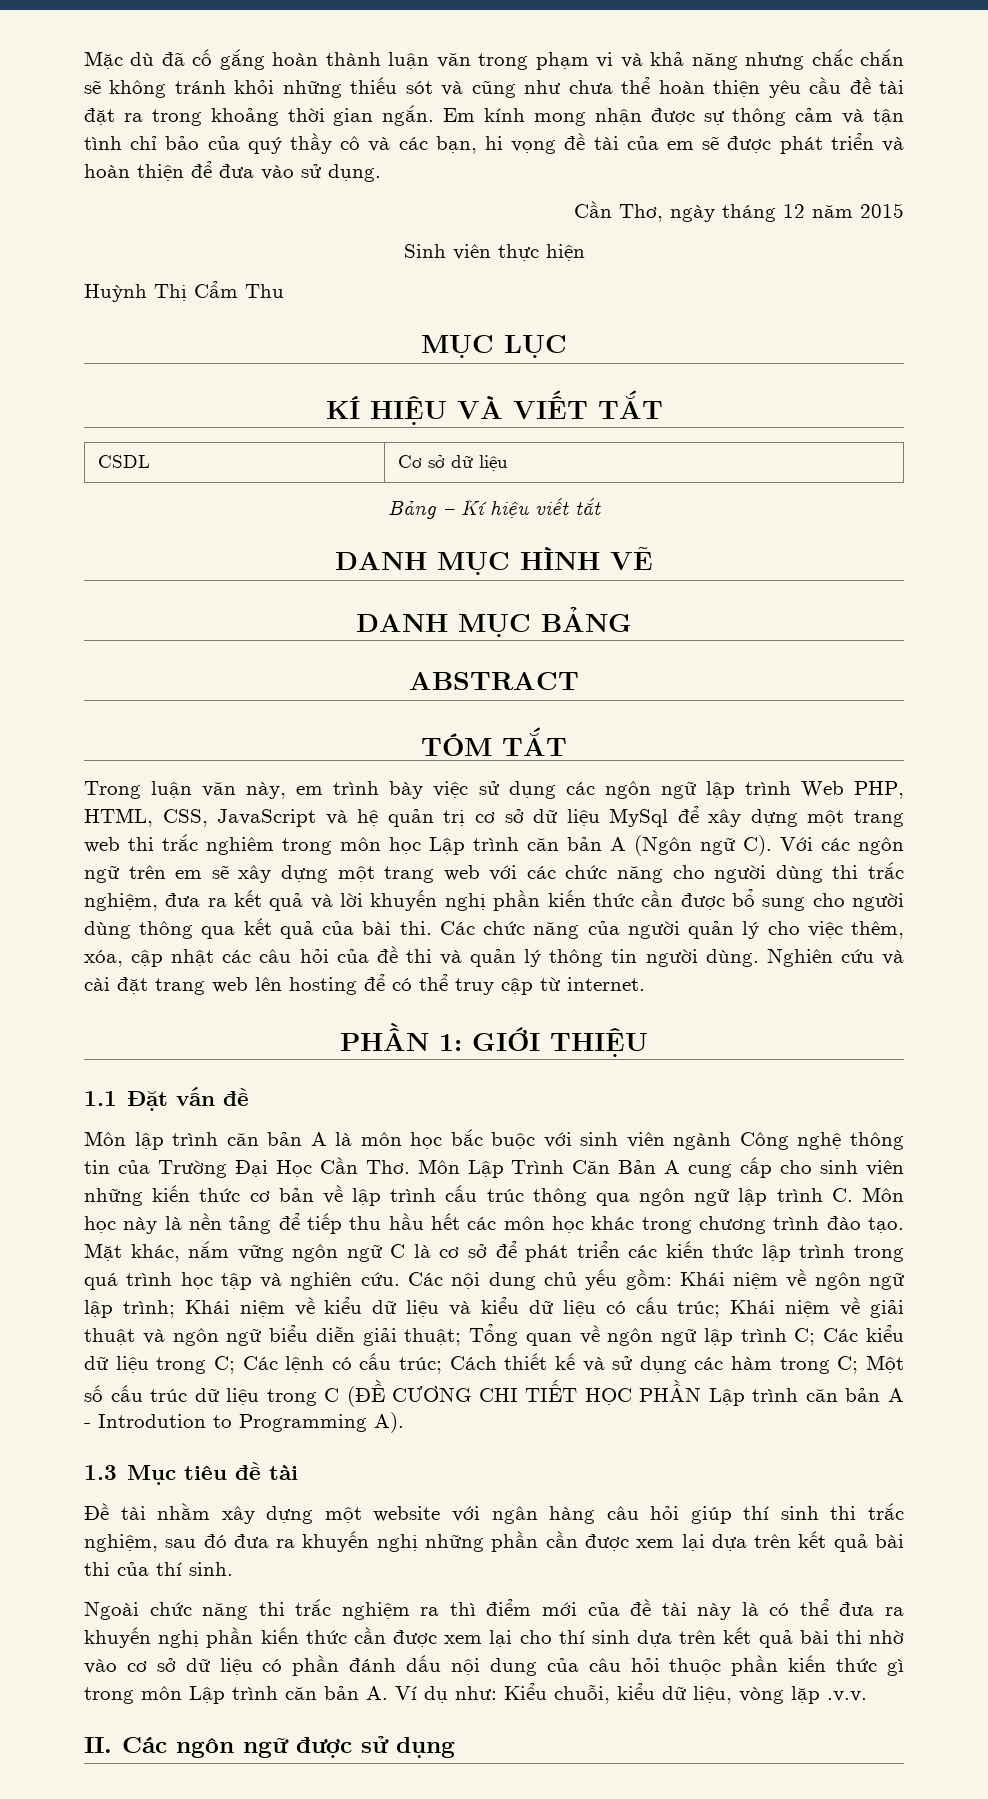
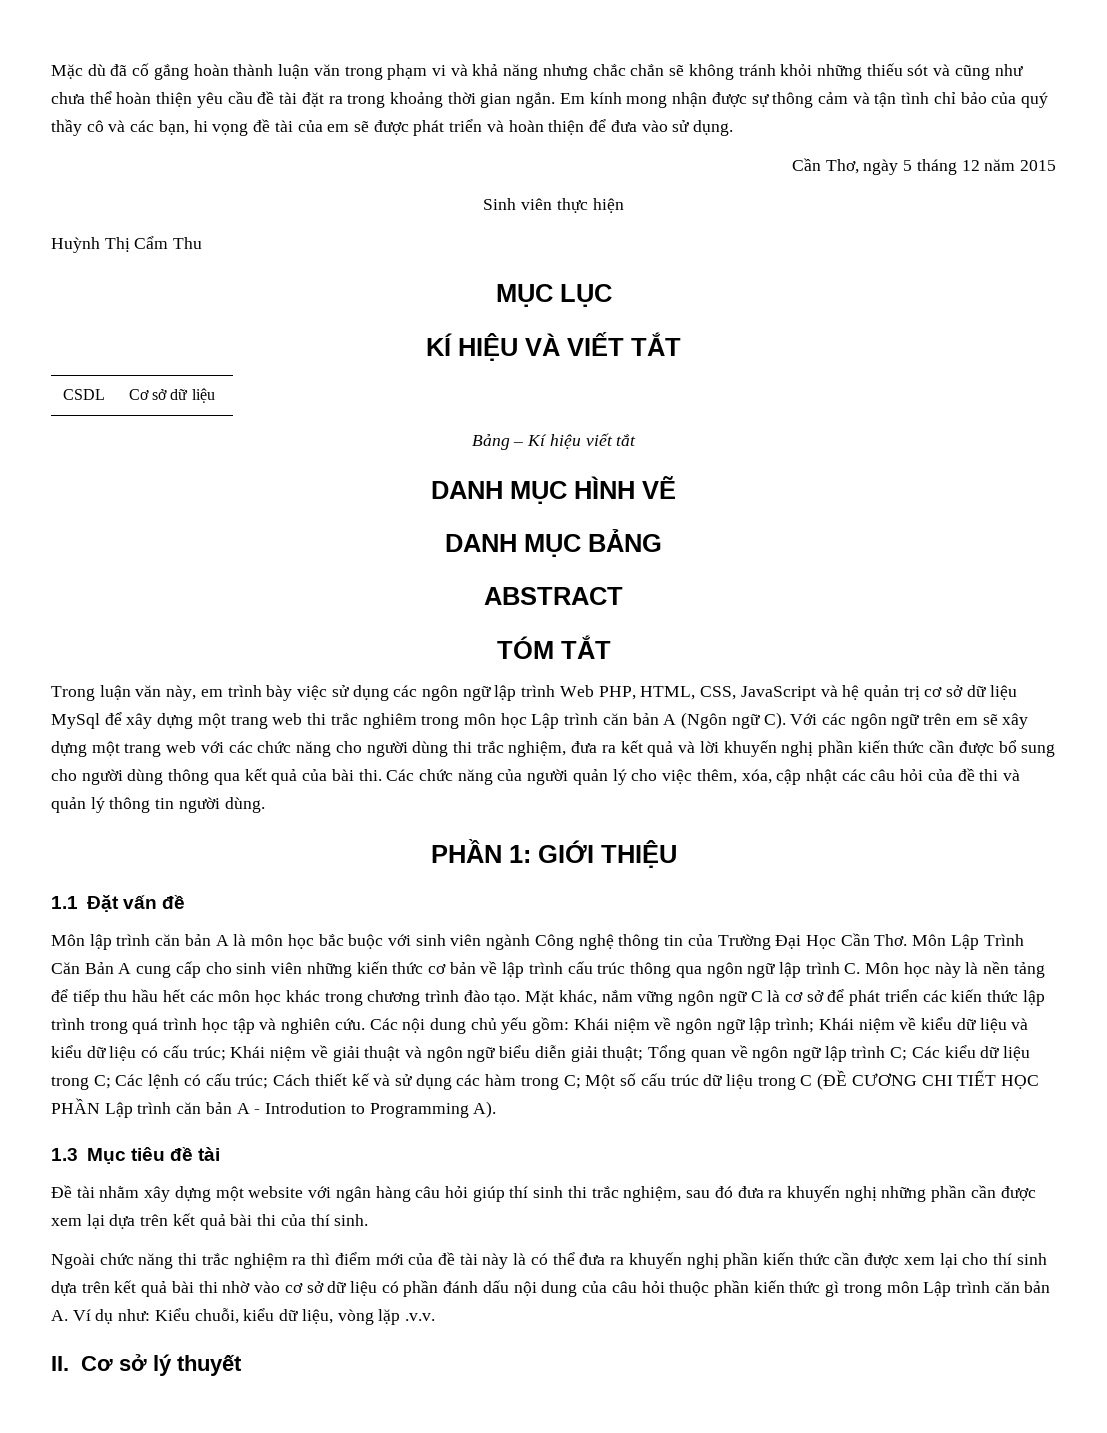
(715, 213) none -> [903,160,913,171] 5
[766,948,904,967] [84,974,645,995] Nghiên cứu và cài đặt trang web lên hosting để có thể truy cập từ internet. -> (265, 805) none
[122,1736,456,1758] Các ngôn ngữ được sử dụng -> [81,1354,243,1376] Cơ sở lý thuyết

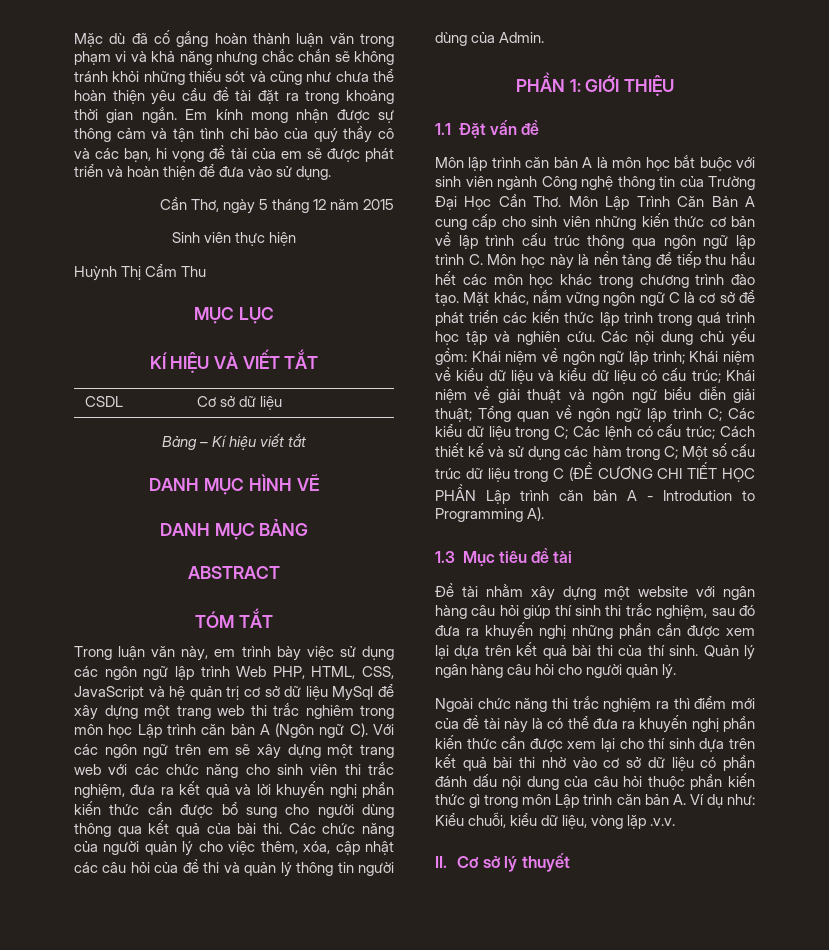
[366,741,449,757] người dùng -> [277,764,338,775] sinh viên
[224,797,265,813] dùng. -> [435,32,545,46] dùng của Admin.
[318,934,344,946] bắc -> [674,155,696,168] bắt
(369, 1220) none -> [703,645,755,660] [435,664,677,679] Quản lý ngân hàng câu hỏi cho người quản lý.

